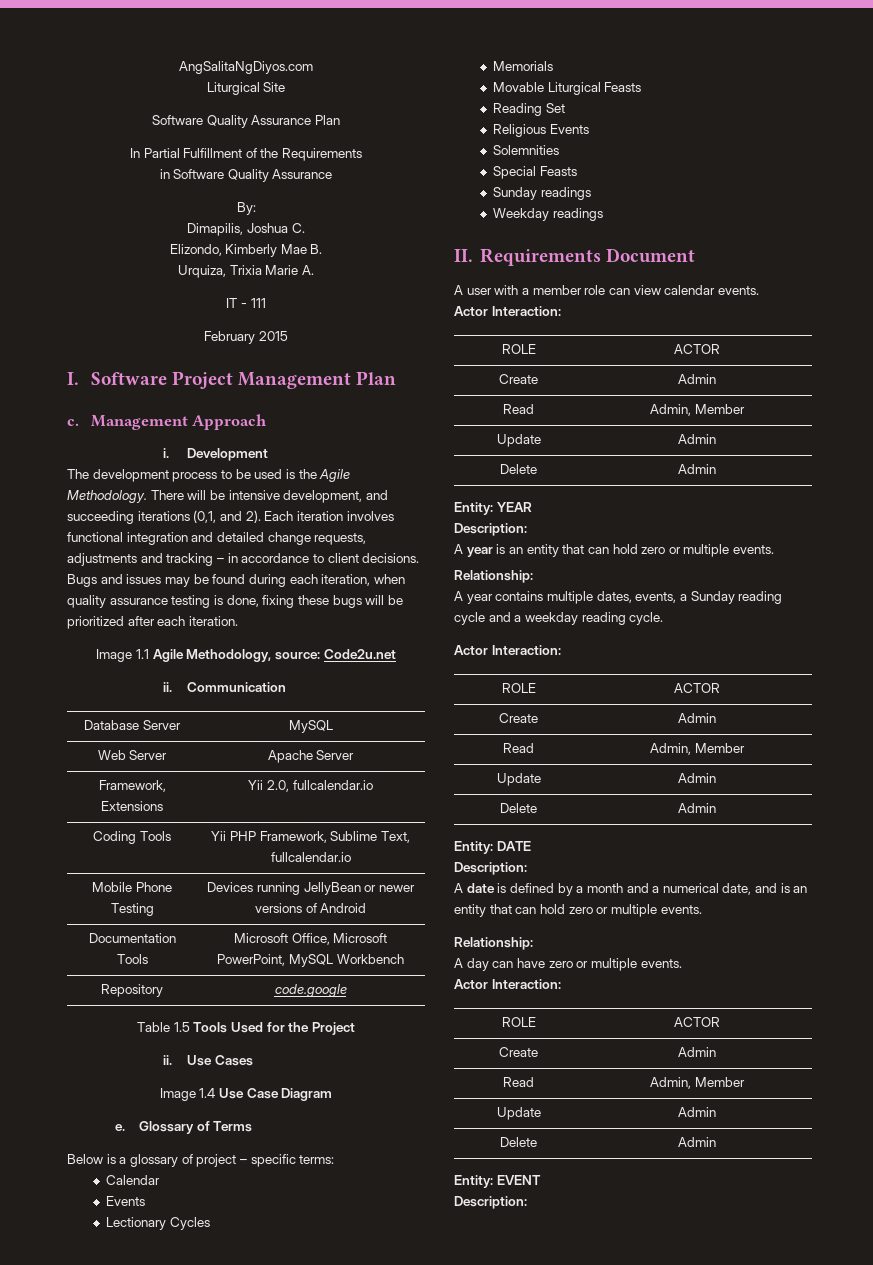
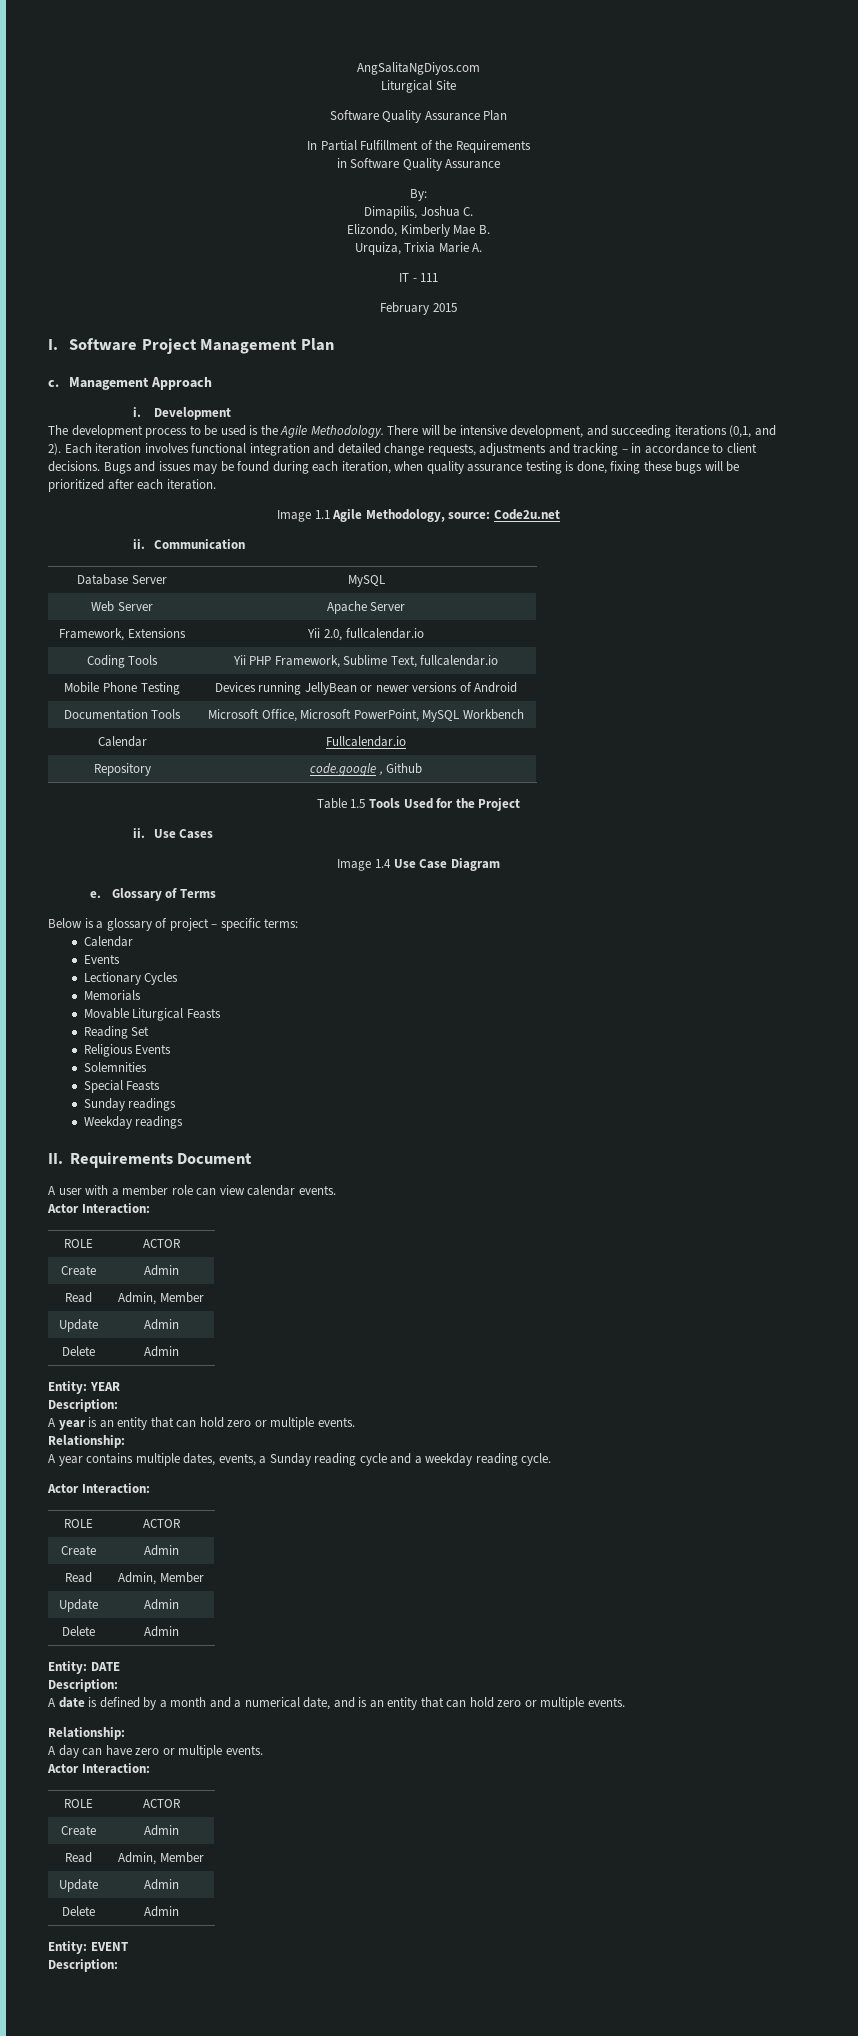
(404, 959) none -> [97,736,147,747] [326,736,406,747] // Calendar | Fullcalendar.io
(347, 990) none -> [378,763,423,775] , Github

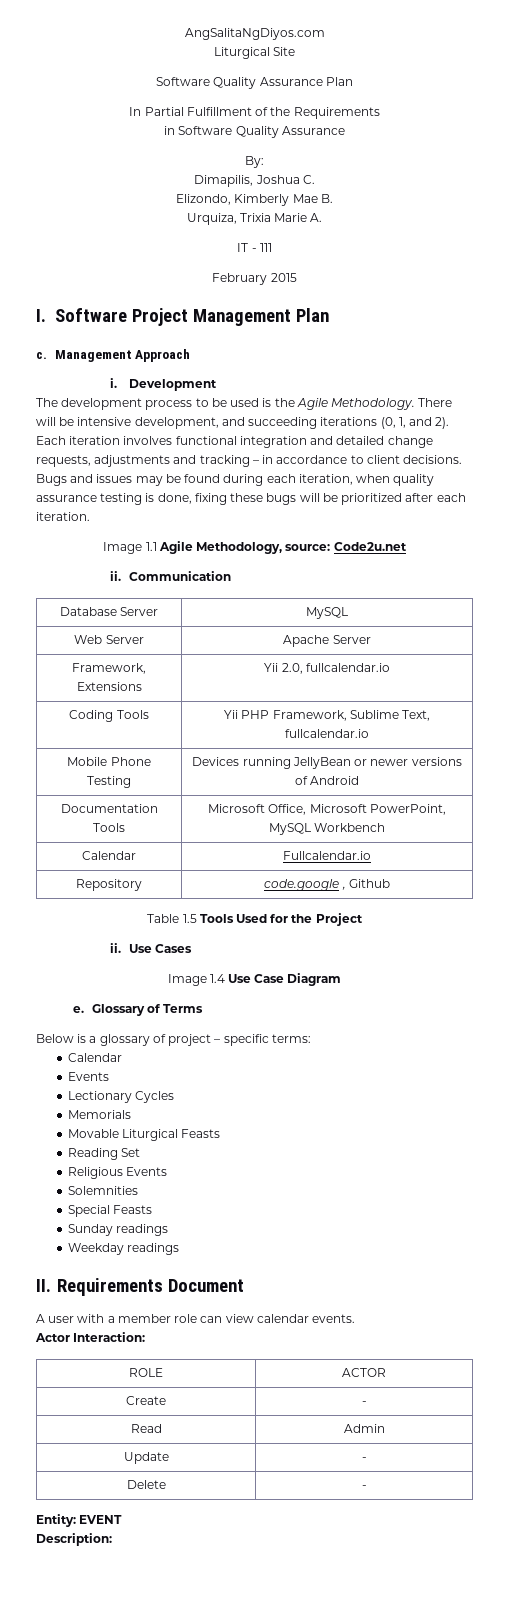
[729,425,752,438] (0,1, -> [380,417,406,429] (0, 1,
[143,1265,179,1276] [64,1292,92,1303] [118,1292,204,1305] [58,1319,98,1332] [143,1319,179,1330] [61,1346,95,1356] [143,1346,179,1357] [48,1381,120,1394] [48,1399,118,1412] [48,1417,355,1430] [48,1435,125,1448] [48,1453,552,1466] [47,1483,150,1494] [63,1519,93,1528] [142,1519,181,1528] [60,1545,96,1556] [143,1545,179,1556] [64,1572,92,1583] [118,1572,204,1585] [58,1599,98,1612] [143,1599,179,1610] [61,1626,95,1636] [143,1626,179,1637] [48,1661,120,1674] [48,1679,118,1692] [48,1697,625,1710] [48,1727,125,1740] [48,1745,263,1758] [47,1763,150,1774] [63,1799,93,1808] [142,1799,181,1808] [60,1825,96,1836] [143,1825,179,1836] [64,1852,92,1863] [118,1852,204,1865] [58,1879,98,1892] [143,1879,179,1890] [61,1906,95,1916] [143,1906,179,1917] Admin // Read | Admin, Member // Update | Admin // Delete | Admin // Entity: YEAR // Description: // A year is an entity that can hold zero or multiple events. // Relationship: // A year contains multiple dates, events, a Sunday reading cycle and a weekday reading cycle. // Actor Interaction: // ROLE | ACTOR // Create | Admin // Read | Admin, Member // Update | Admin // Delete | Admin // Entity: DATE // Description: // A date is defined by a month and a numerical date, and is an entity that can hold zero or multiple events. // Relationship: // A day can have zero or multiple events. // Actor Interaction: // ROLE | ACTOR // Create | Admin // Read | Admin, Member // Update | Admin // Delete | Admin -> [361,1401,367,1405] [130,1424,162,1433] [343,1424,385,1433] [123,1452,169,1464] [361,1457,367,1461] [126,1480,166,1489] [361,1485,367,1489] - // Read | Admin // Update | - // Delete | -

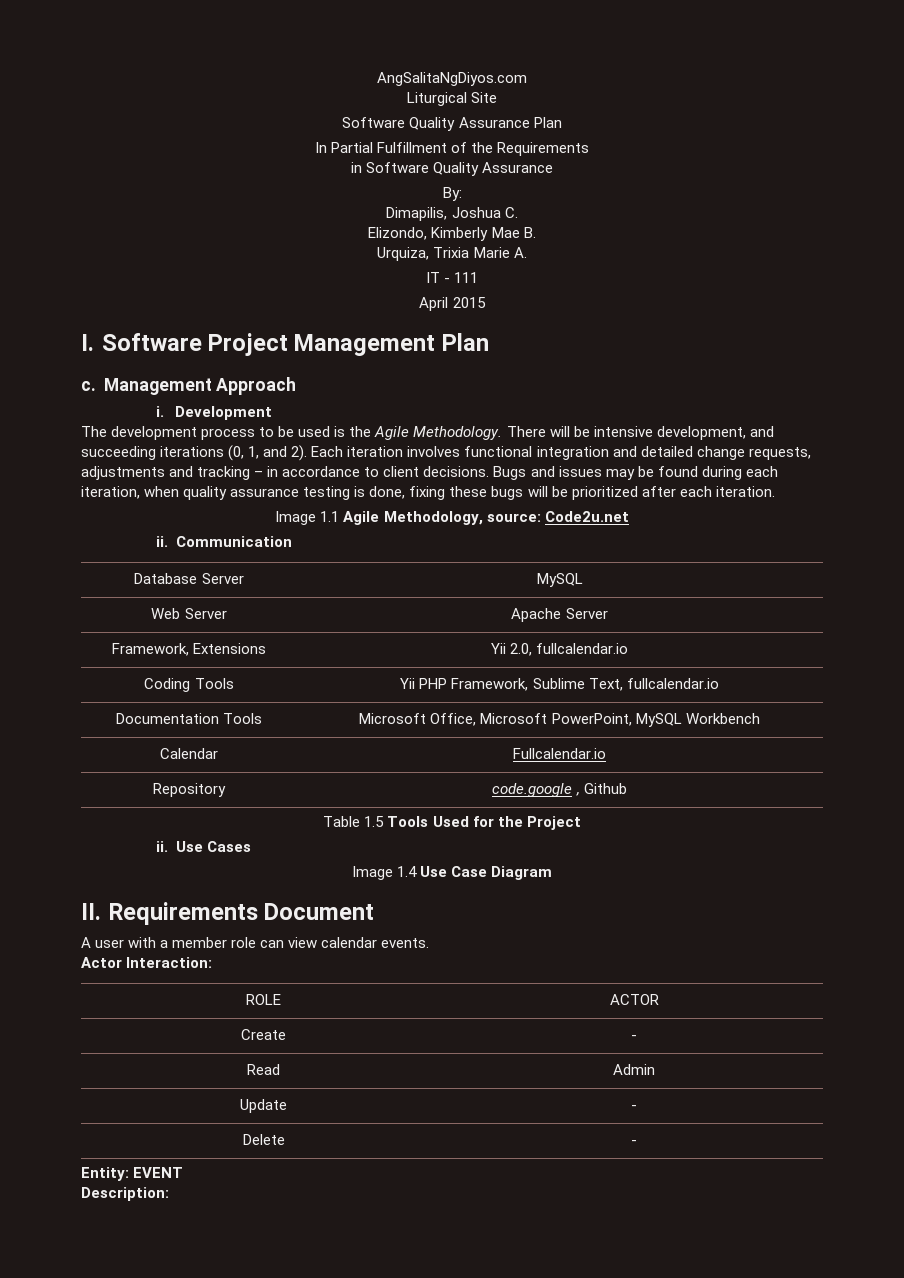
[212,273,268,285] February -> [419,297,449,311] April
[67,757,151,766] [87,776,131,788] [192,757,462,769] [294,776,360,785] // Mobile Phone Testing | Devices running JellyBean or newer versions of Android -> (719, 683) none
[73,1004,204,1016] [36,1034,311,1046] [67,1053,122,1062] [67,1072,109,1081] [67,1091,174,1103] [67,1110,131,1119] [67,1129,221,1141] [67,1148,140,1160] [67,1167,167,1179] [67,1186,138,1195] [67,1205,152,1217] [67,1224,168,1236] [67,1243,179,1255] // e. Glossary of Terms // Below is a glossary of project – specific terms: // Calendar // Events // Lectionary Cycles // Memorials // Movable Liturgical Feasts // Reading Set // Religious Events // Solemnities // Special Feasts // Sunday readings // Weekday readings -> (553, 873) none

